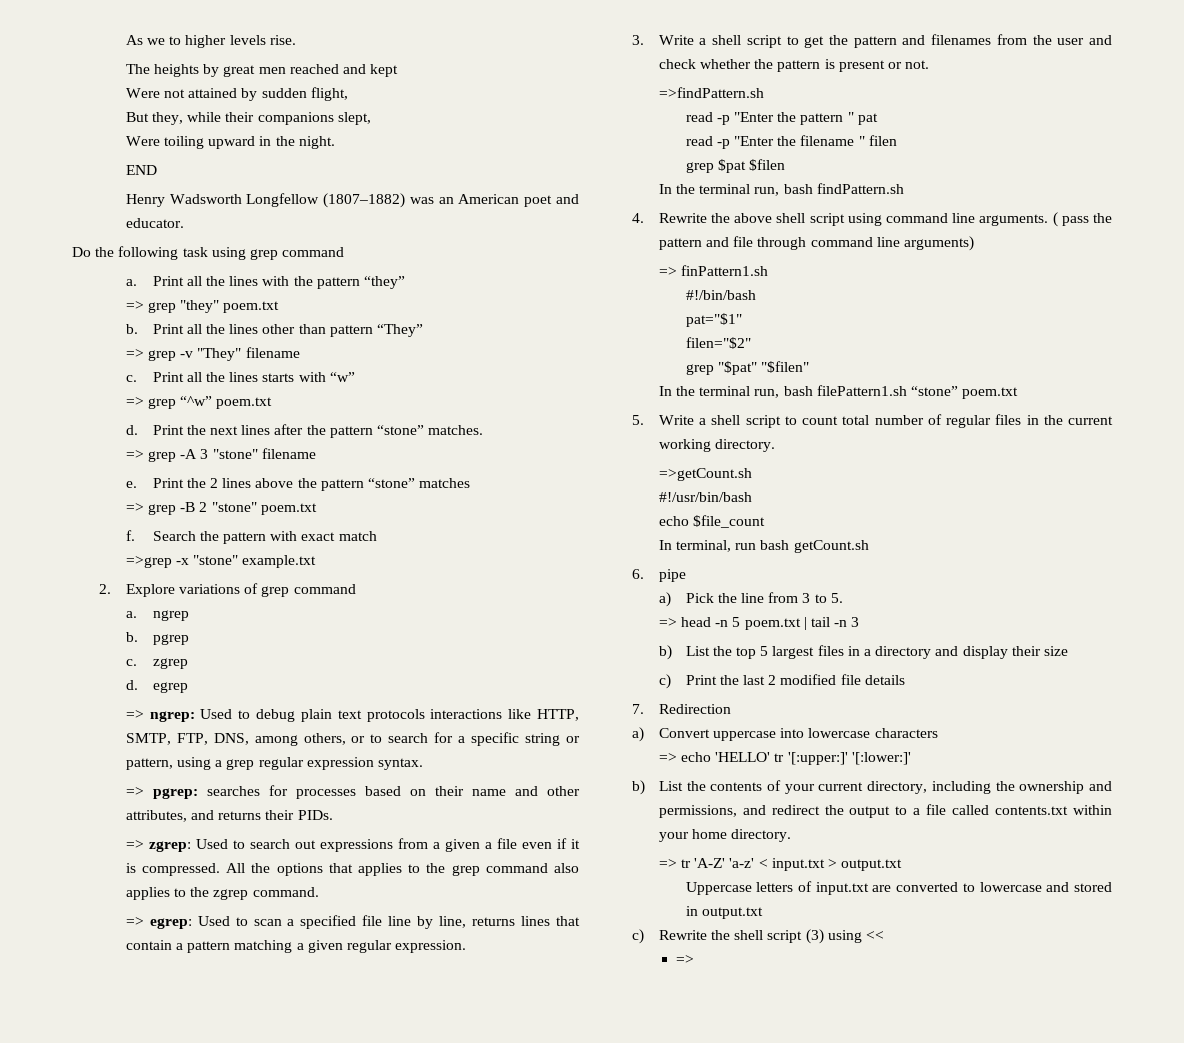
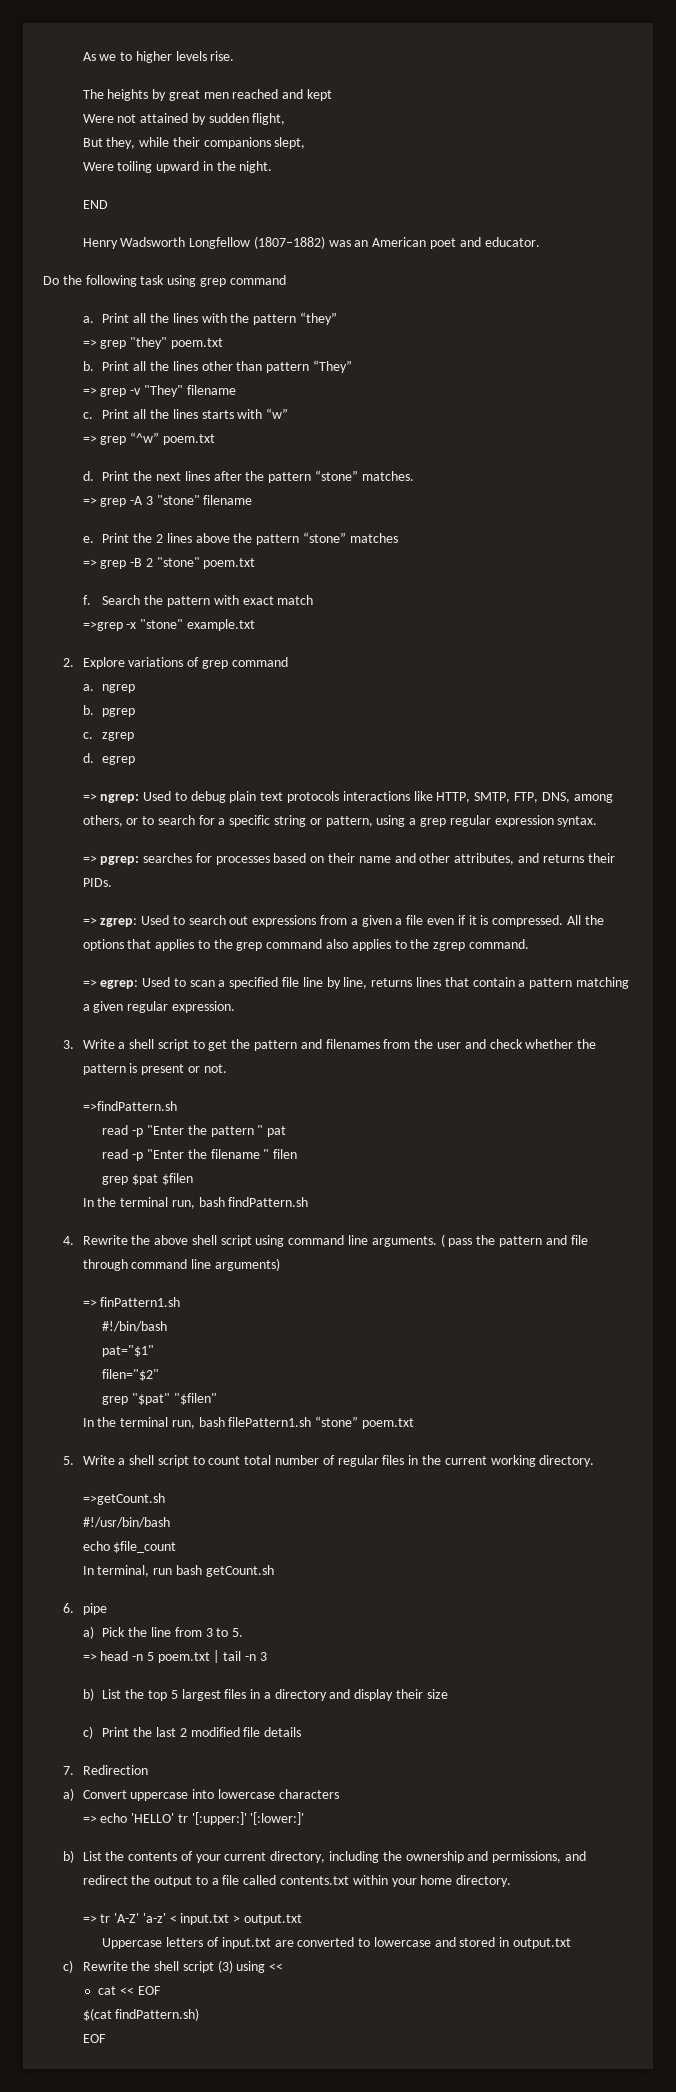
[675,955,694,964] => -> [97,1986,161,1995] [82,2008,200,2021] [82,2034,106,2043] cat << EOF // $(cat findPattern.sh) // EOF

